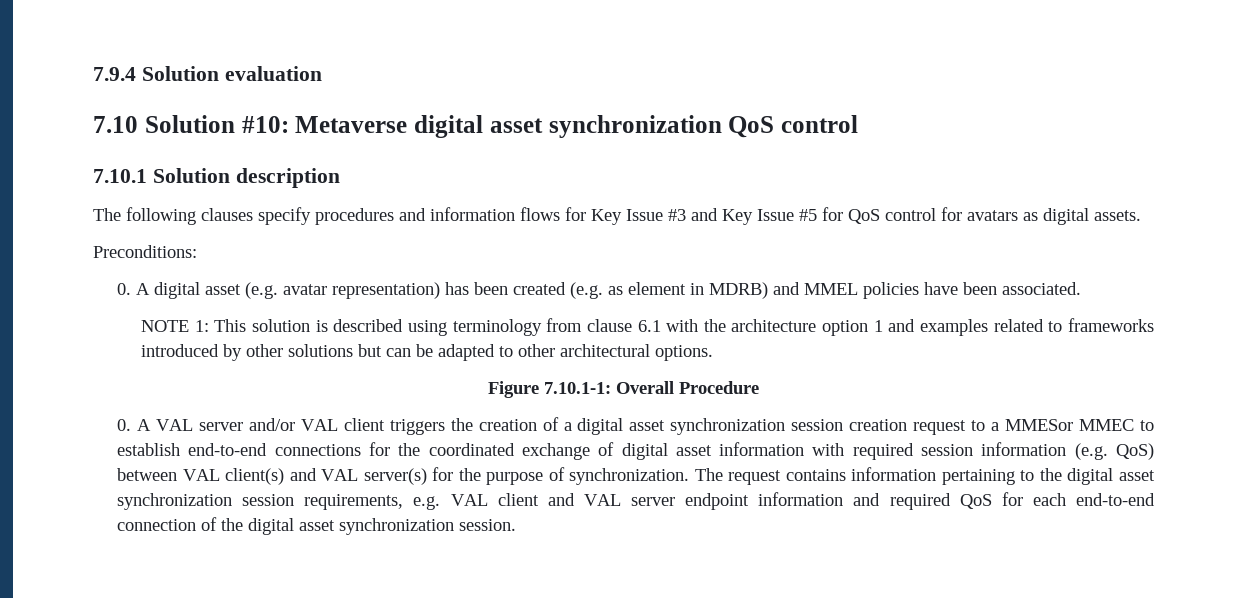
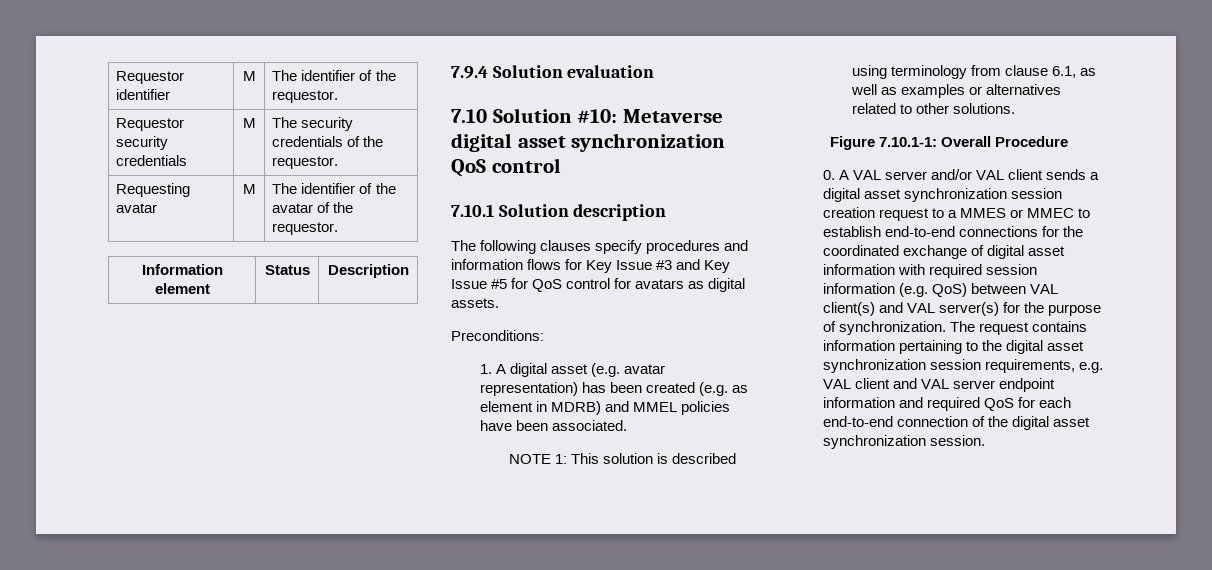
(93, 74) none -> [116,71,185,84] [116,89,171,100] [242,71,256,81] [272,70,396,81] [272,90,339,103] [116,118,185,131] [116,136,169,150] [116,155,188,166] [242,118,256,128] [272,117,354,131] [272,136,384,147] [272,156,339,169] [116,183,191,197] [116,203,158,213] [242,184,256,194] [272,183,396,194] [272,202,354,213] [272,222,339,235] [141,264,223,275] [154,283,210,294] [264,265,310,275] [327,264,409,278] Requestor identifier | M | The identifier of the requestor. // Requestor security credentials | M | The security credentials of the requestor. // Requesting avatar | M | The identifier of the avatar of the requestor. // Information element | Status | Description //
[117,283,132,295] 0. -> [480,364,493,374] 1.
[637,318,1154,336] [141,344,714,361] 6.1 with the architecture option 1 and examples related to frameworks introduced by other solutions but can be adapted to other architectural options. -> [1052,66,1097,78] [851,84,1062,98] [852,103,1016,114] 6.1, as well as examples or alternatives related to other solutions.
[389,417,559,435] triggers the creation of -> [1046,169,1087,180] sends
[1005,419,1074,431] MMESor -> [960,208,1024,218] MMES or

